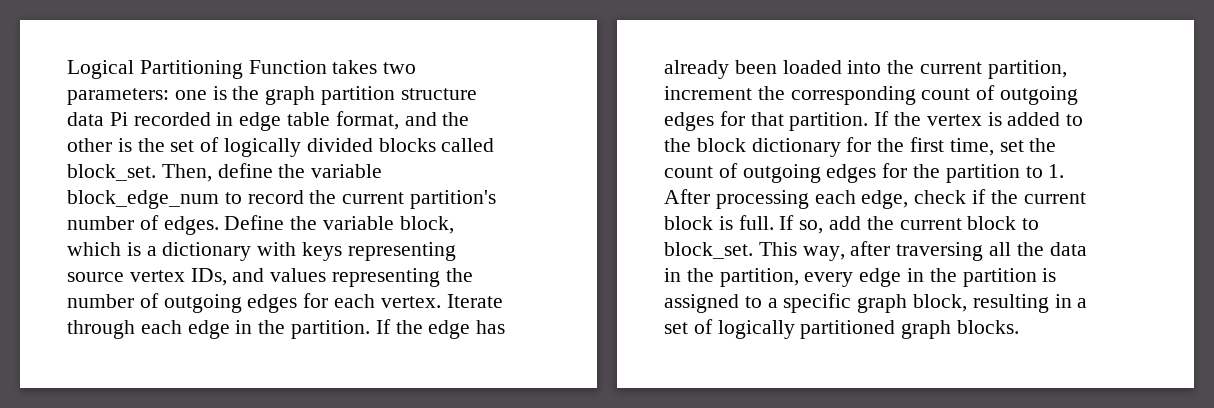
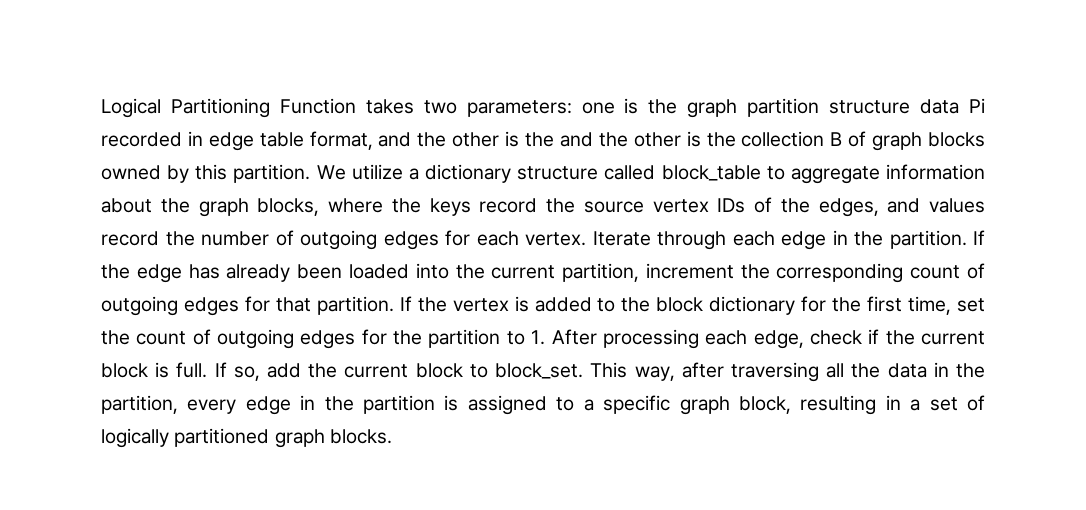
[170,137,495,157] [67,163,383,182] [67,190,497,209] [67,215,454,235] [67,242,456,261] [67,268,227,286] set of logically divided blocks called block_set. Then, define the variable block_edge_num to record the current partition's number of edges. Define the variable block, which is a dictionary with keys representing source vertex IDs, -> [559,131,986,151] [101,164,985,184] [101,197,879,217] and the other is the collection B of graph blocks owned by this partition. We utilize a dictionary structure called block_table to aggregate information about the graph blocks, where the keys record the source vertex IDs of the edges,
[332,268,441,287] representing -> [101,231,159,246] record

